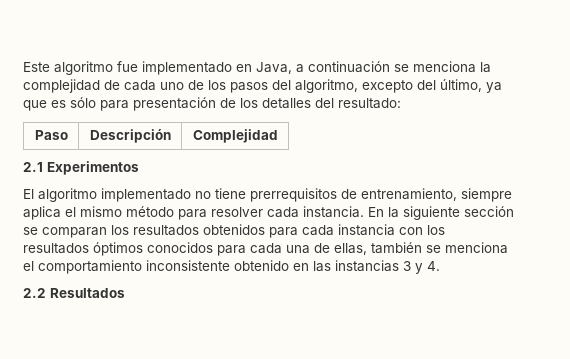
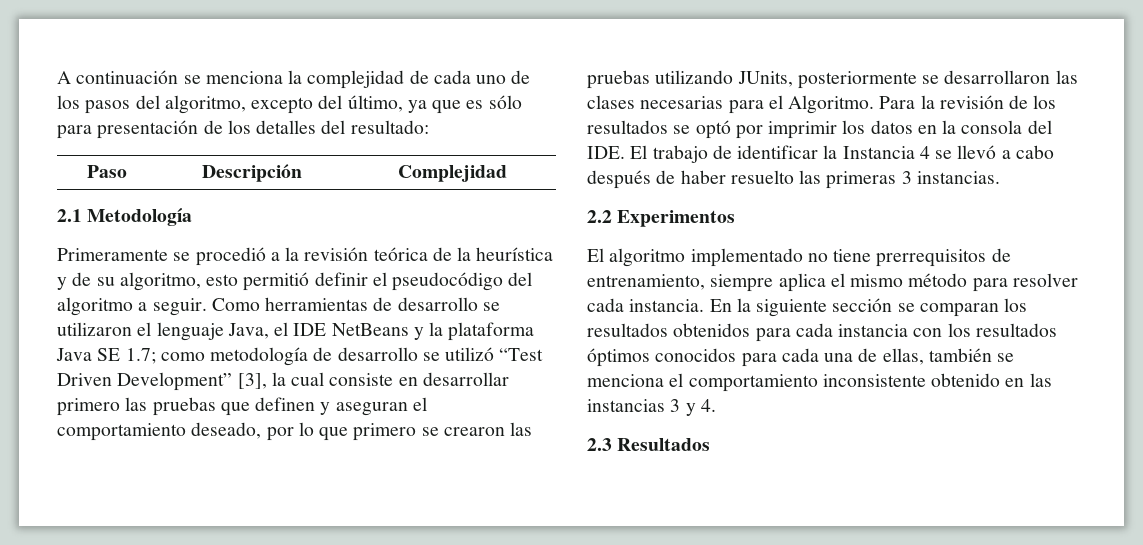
[23,61,304,75] Este algoritmo fue implementado en Java, a -> [57,71,71,84] A
(43, 167) none -> [87,208,193,226] [57,247,554,266] [57,272,533,291] [57,297,500,316] [57,322,535,341] [56,347,544,366] [57,372,509,391] [57,397,427,416] [57,422,533,441] [587,70,1078,89] [587,95,1057,114] [587,120,1052,139] [587,145,1054,163] [587,170,1000,189] [587,210,612,223] Metodología // Primeramente se procedió a la revisión teórica de la heurística y de su algoritmo, esto permitió definir el pseudocódigo del algoritmo a seguir. Como herramientas de desarrollo se utilizaron el lenguaje Java, el IDE NetBeans y la plataforma Java SE 1.7; como metodología de desarrollo se utilizó “Test Driven Development” [3], la cual consiste en desarrollar primero las pruebas que definen y aseguran el comportamiento deseado, por lo que primero se crearon las pruebas utilizando JUnits, posteriormente se desarrollaron las clases necesarias para el Algoritmo. Para la revisión de los resultados se optó por imprimir los datos en la consola del IDE. El trabajo de identificar la Instancia 4 se llevó a cabo después de haber resuelto las primeras 3 instancias. // 2.2
[23,288,46,298] 2.2 -> [587,438,612,451] 2.3

